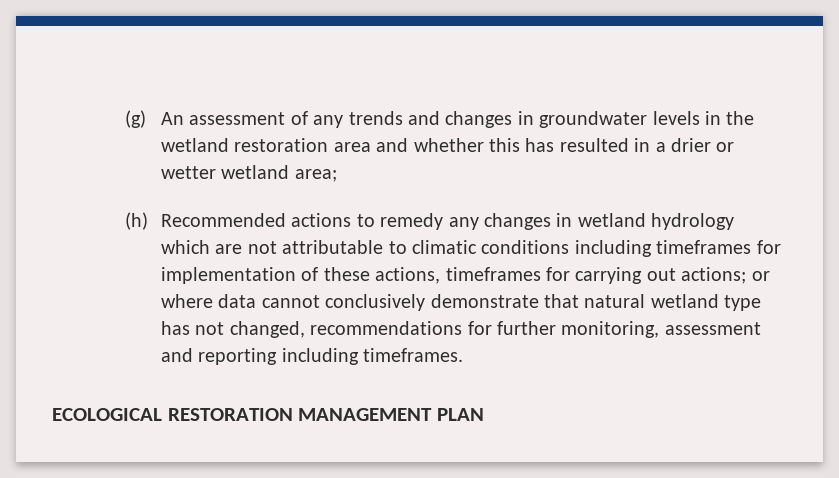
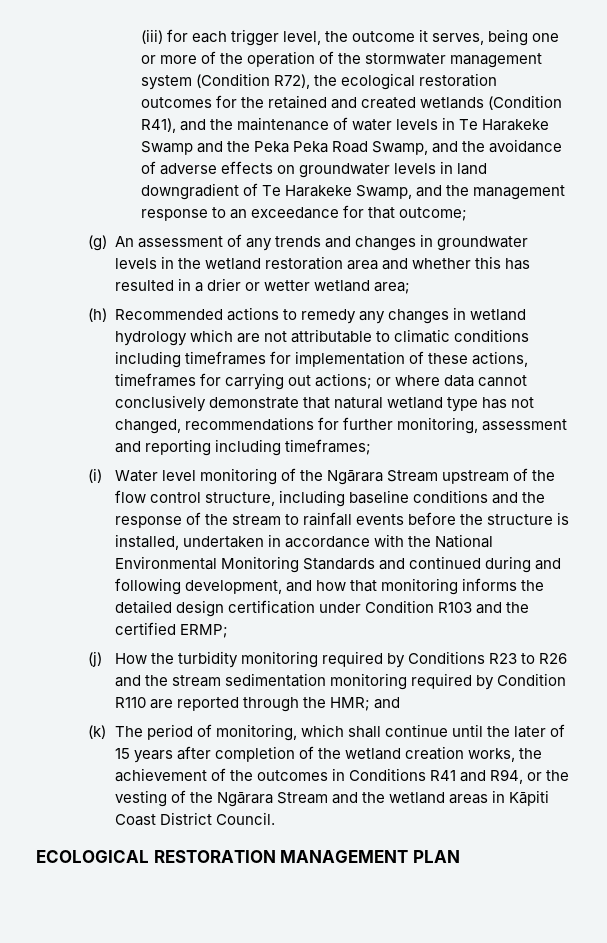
(124, 119) none -> [140,29,560,46] [140,51,543,68] [140,73,498,90] [140,95,563,110] [140,117,550,133] [140,139,563,155] [140,161,488,178] [140,183,566,200] [140,205,468,221] (iii) for each trigger level, the outcome it serves, being one or more of the operation of the stormwater management system (Condition R72), the ecological restoration outcomes for the retained and created wetlands (Condition R41), and the maintenance of water levels in Te Harakeke Swamp and the Peka Peka Road Swamp, and the avoidance of adverse effects on groundwater levels in land downgradient of Te Harakeke Swamp, and the management response to an exceedance for that outcome; //
[363,348,464,362] timeframes. -> [285,439,372,455] [88,468,556,485] [114,490,546,507] [114,512,570,528] [114,534,494,550] [114,556,562,573] [114,578,545,595] [114,600,530,617] [114,622,228,638] [88,651,568,668] [114,673,567,690] [114,697,401,712] [88,724,566,741] [114,746,543,763] [114,768,570,784] [114,790,550,807] [114,812,275,826] timeframes; // (i) Water level monitoring of the Ngārara Stream upstream of the flow control structure, including baseline conditions and the response of the stream to rainfall events before the structure is installed, undertaken in accordance with the National Environmental Monitoring Standards and continued during and following development, and how that monitoring informs the detailed design certification under Condition R103 and the certified ERMP; // (j) How the turbidity monitoring required by Conditions R23 to R26 and the stream sedimentation monitoring required by Condition R110 are reported through the HMR; and // (k) The period of monitoring, which shall continue until the later of 15 years after completion of the wetland creation works, the achievement of the outcomes in Conditions R41 and R94, or the vesting of the Ngārara Stream and the wetland areas in Kāpiti Coast District Council.

